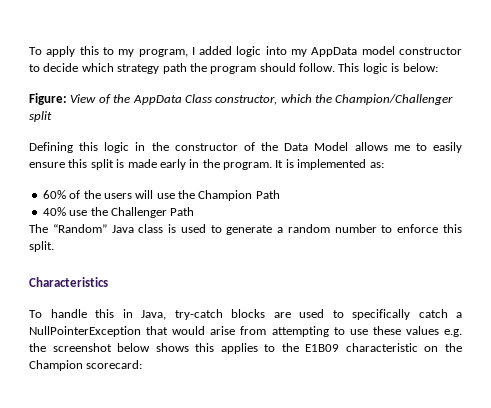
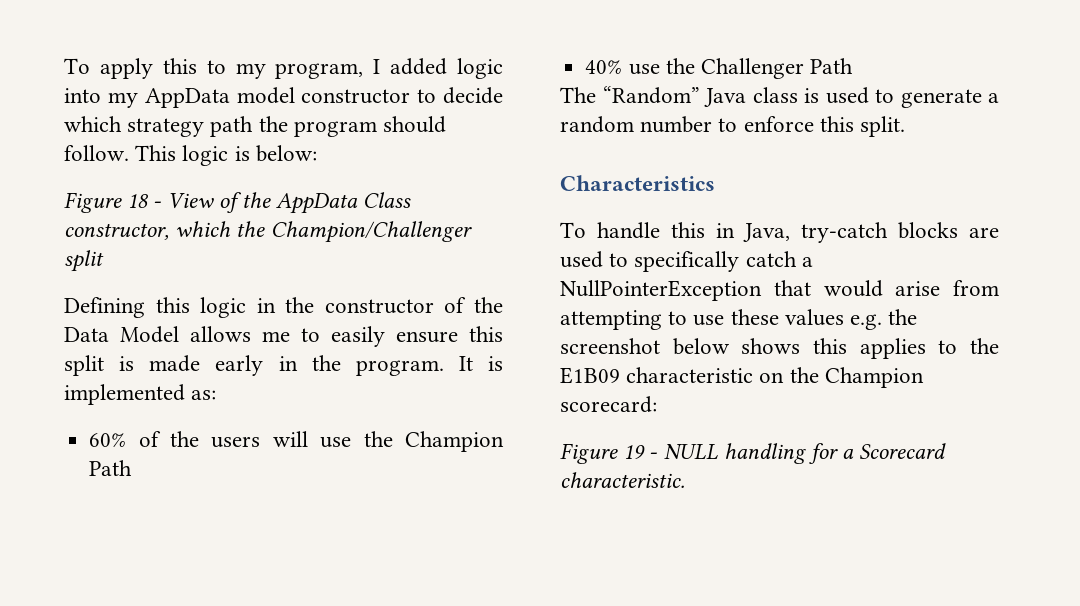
[29,93,67,105] Figure: -> [64,192,163,213] Figure 18 -
(143, 364) none -> [560,443,947,464] [560,472,685,488] // Figure 19 - NULL handling for a Scorecard characteristic.

